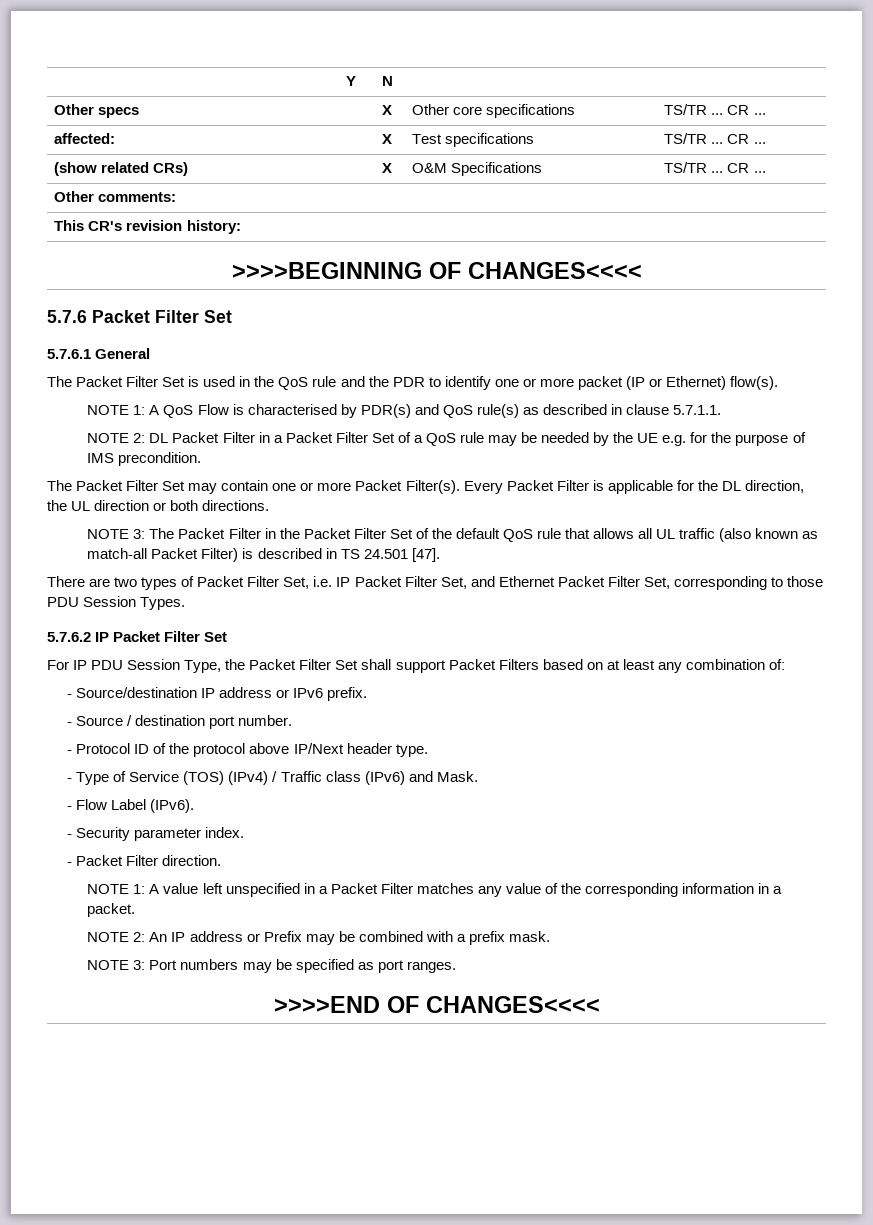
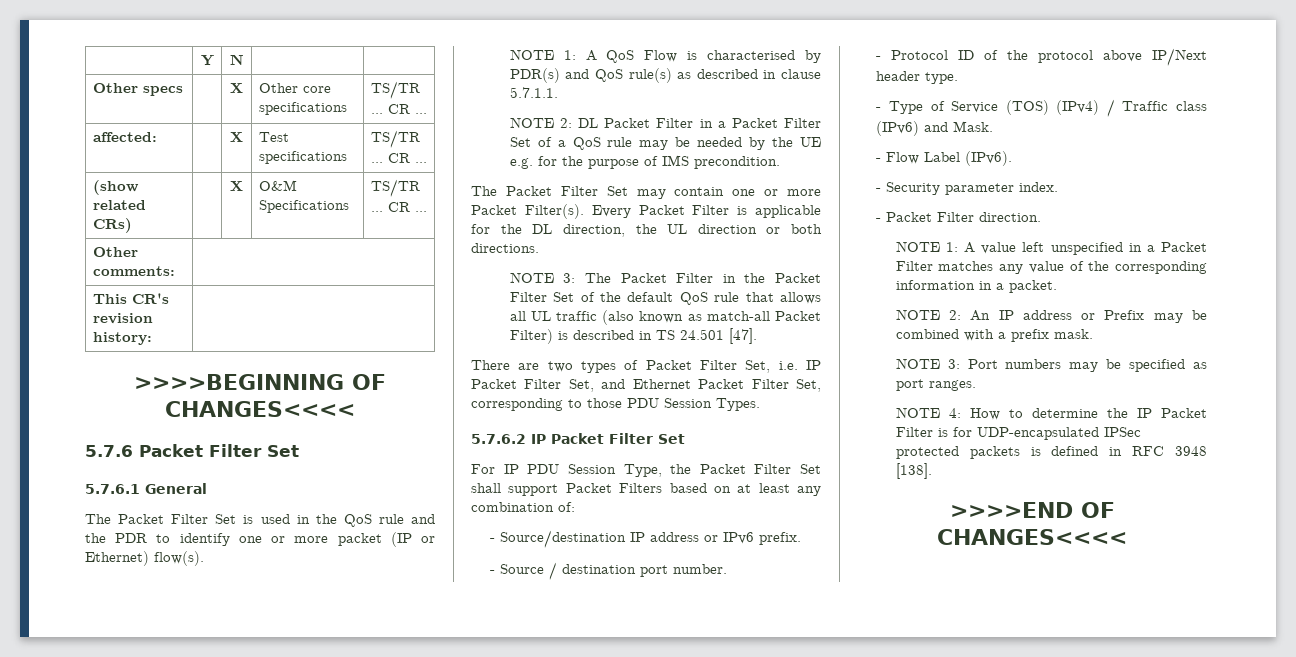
(456, 967) none -> [895,407,1207,420] [895,427,1141,440] [895,446,1207,459] [895,463,932,479] // NOTE 4: How to determine the IP Packet Filter is for UDP-encapsulated IPSec protected packets is defined in RFC 3948 [138].

